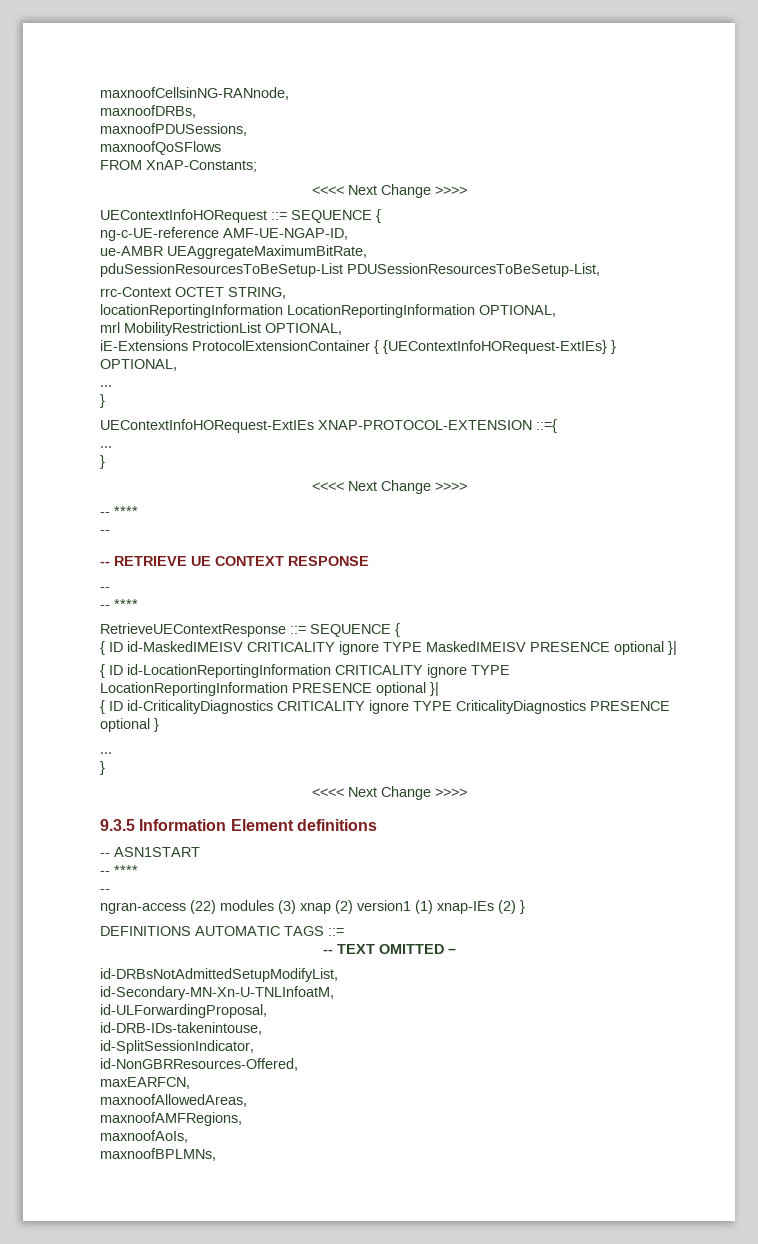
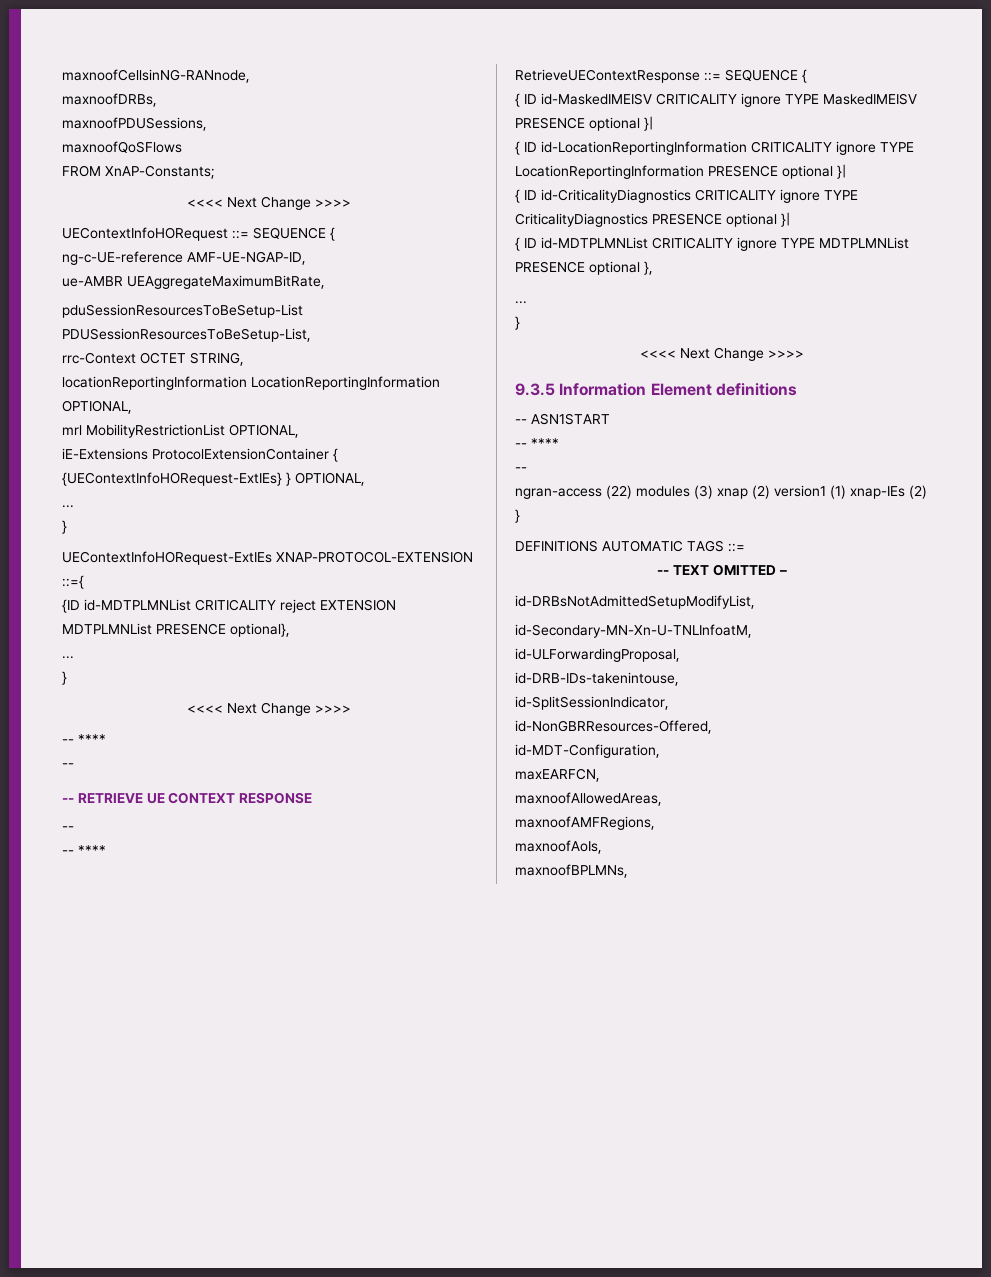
(557, 426) none -> [62,599,396,613] [62,623,290,637] // {ID id-MDTPLMNList CRITICALITY reject EXTENSION MDTPLMNList PRESENCE optional},
[154,718,159,732] } -> [781,212,790,227] [515,237,909,251] [515,261,653,275] }| // { ID id-MDTPLMNList CRITICALITY ignore TYPE MDTPLMNList PRESENCE optional },
(298, 1064) none -> [515,744,660,758] // id-MDT-Configuration,

